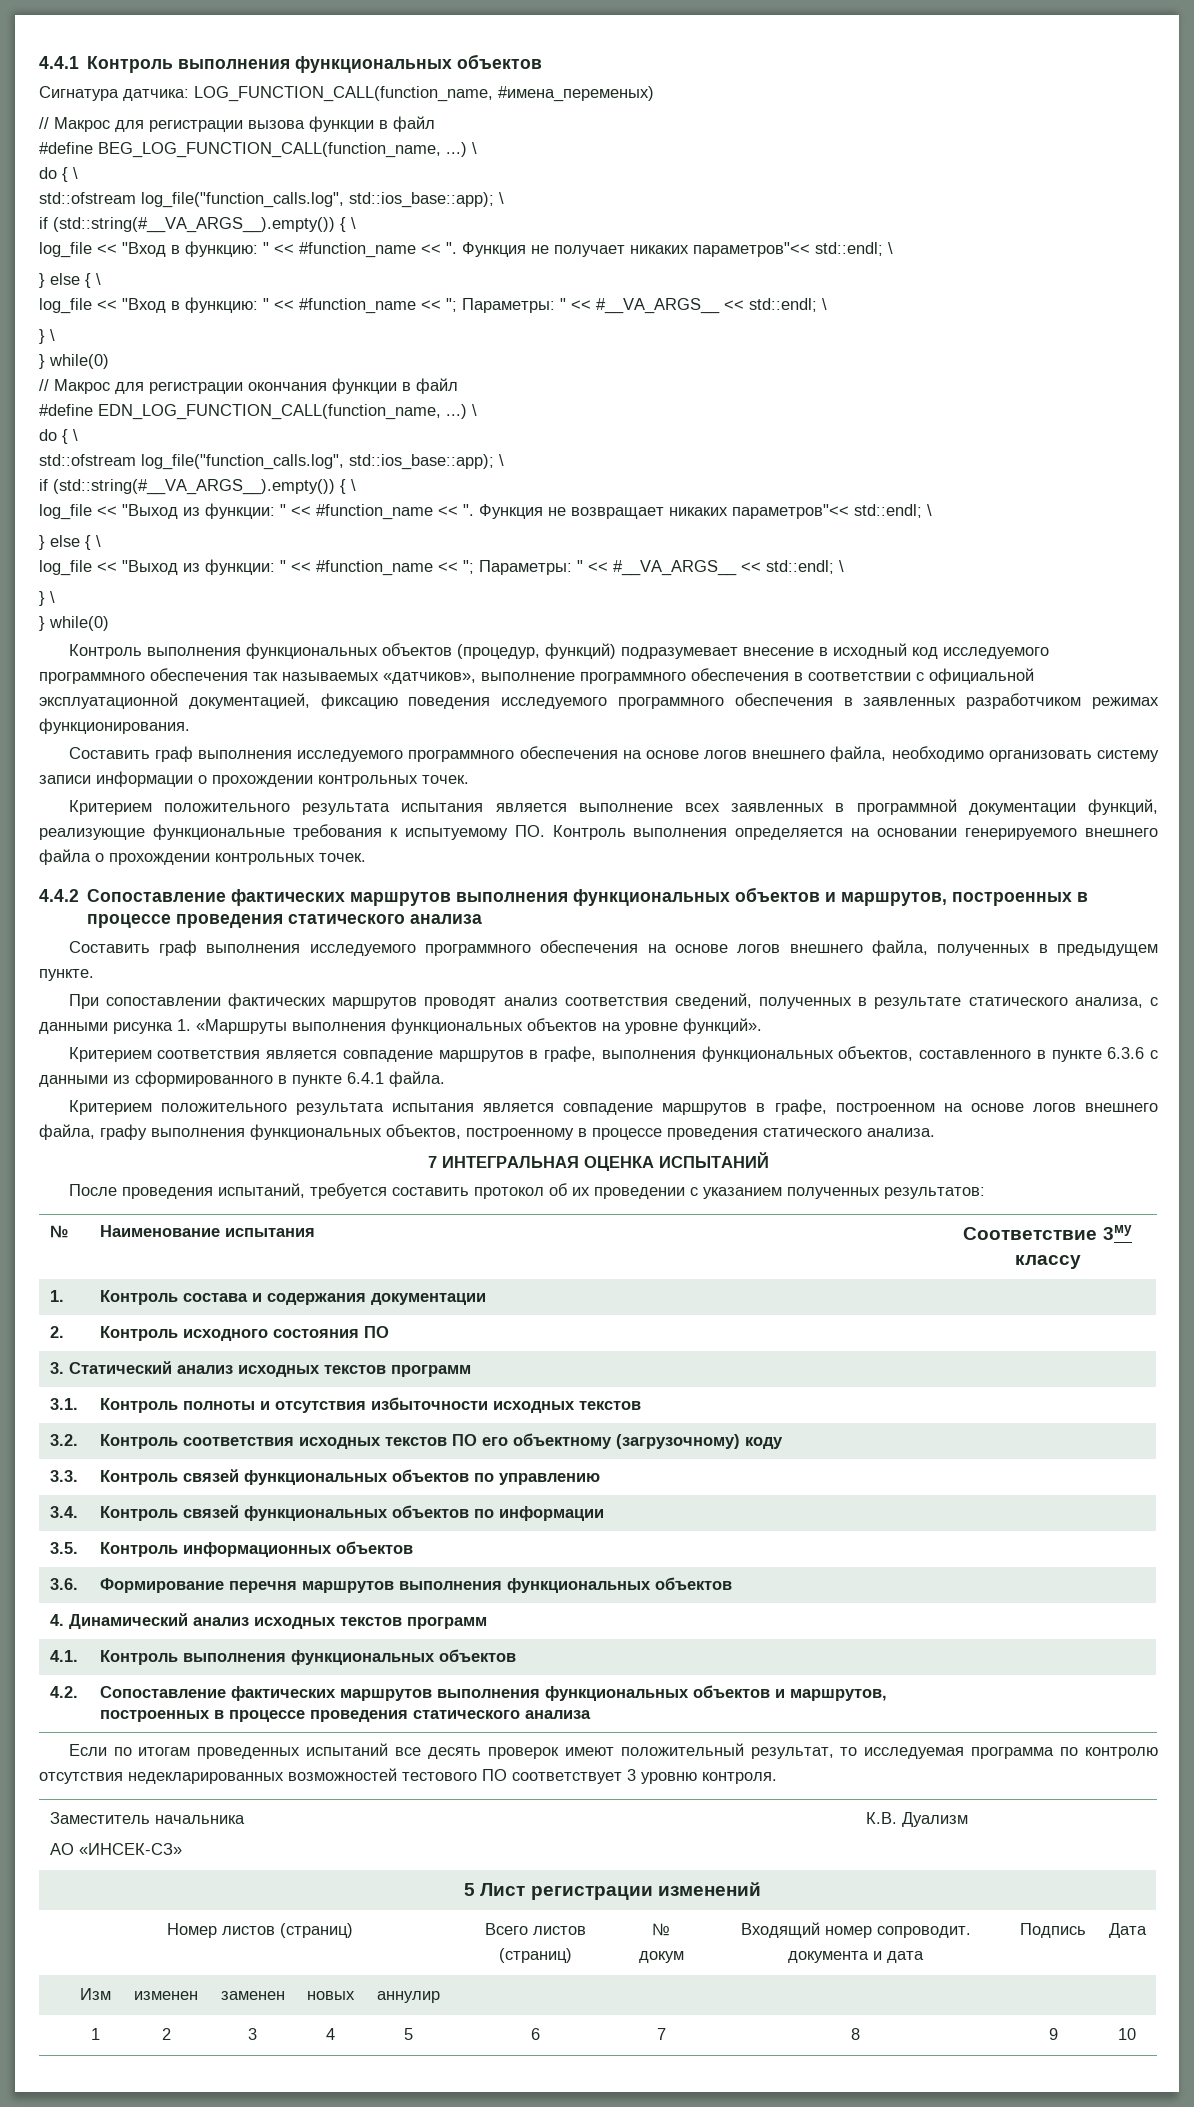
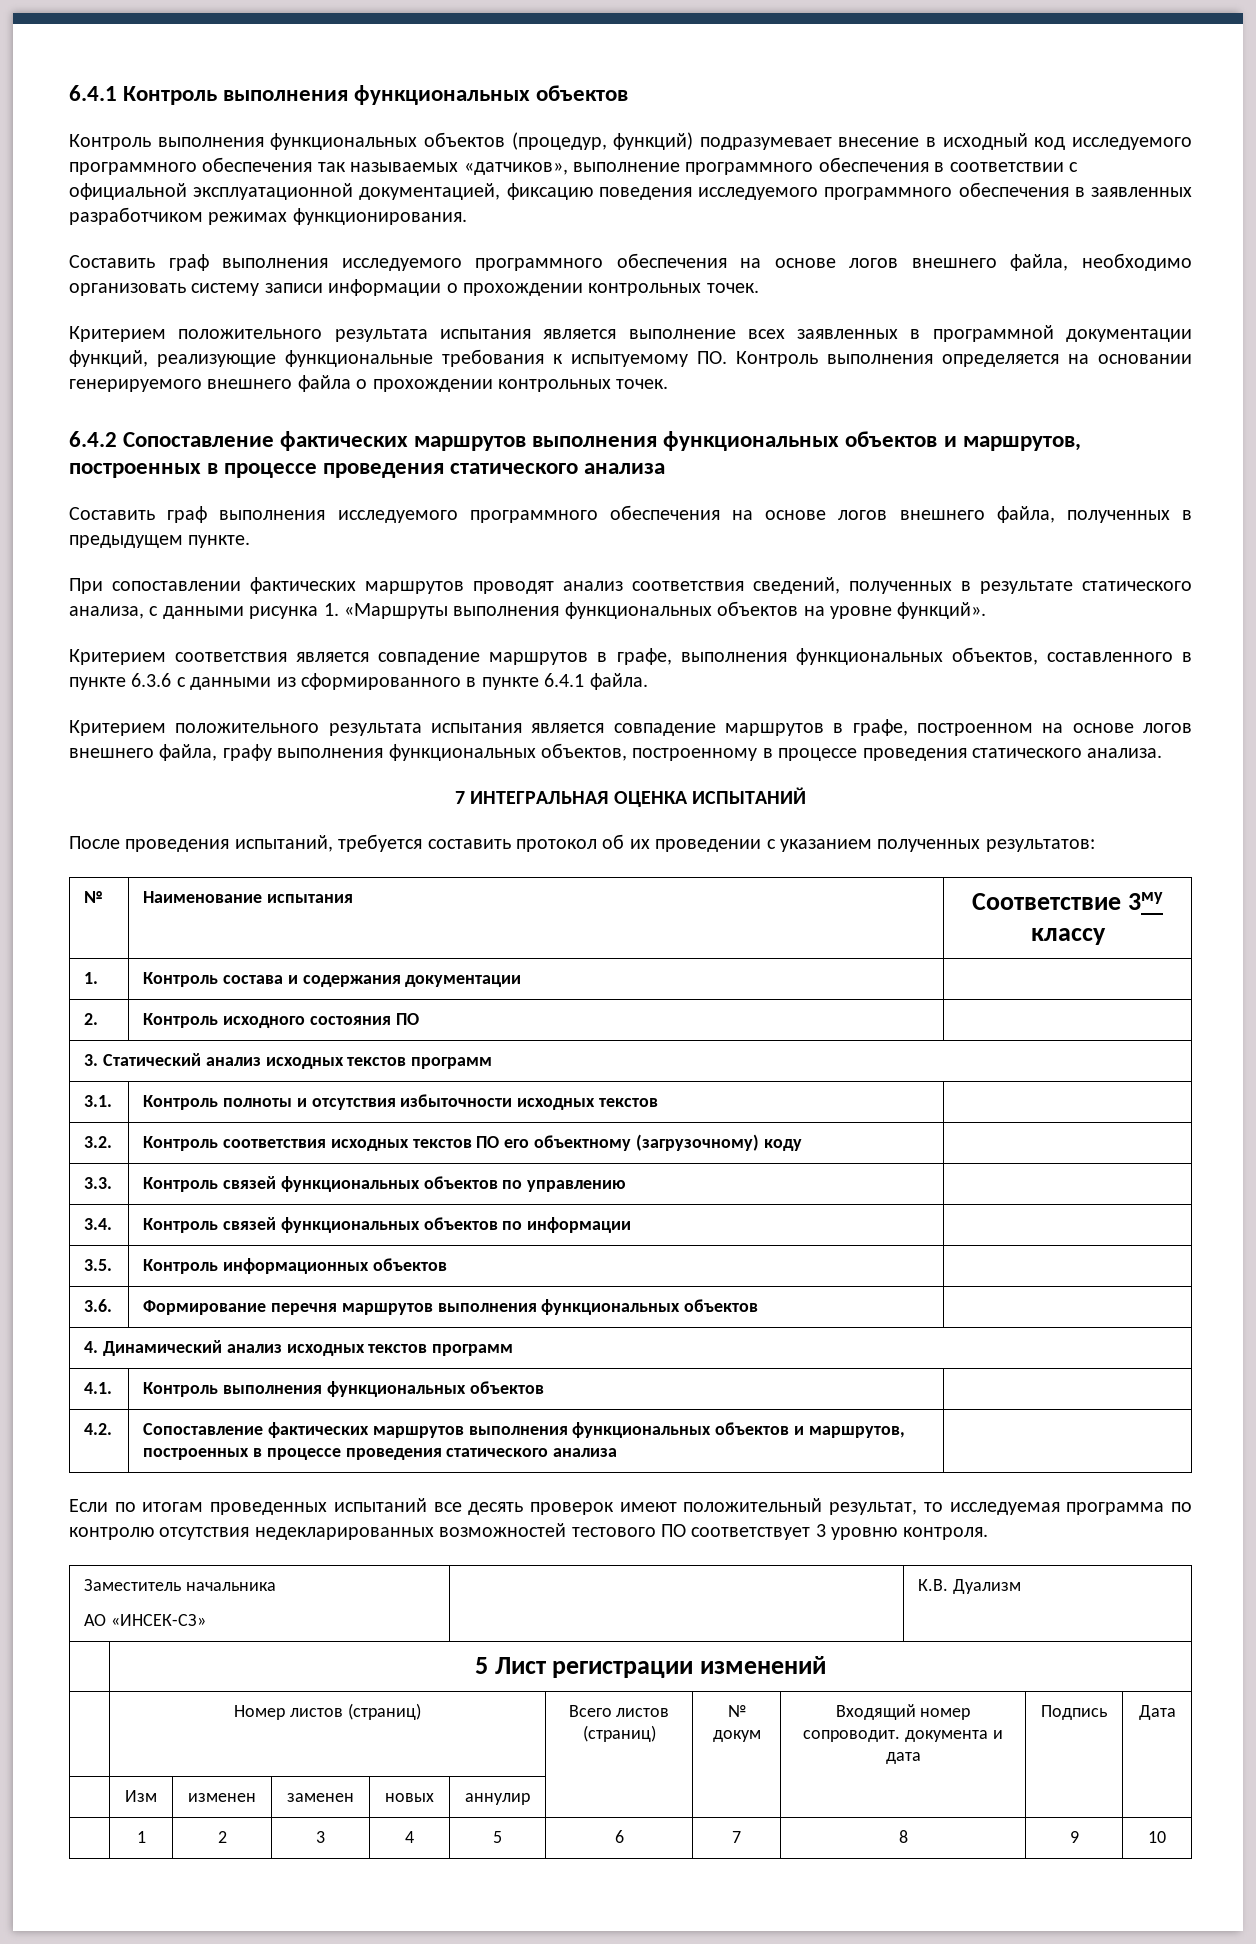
[39,54,543,73] [39,86,654,102] [39,116,435,132] [39,142,477,158] [39,167,78,182] [39,192,504,208] [39,217,356,233] [39,241,893,258] [39,273,101,288] [39,297,827,314] [39,329,55,344] [39,354,109,369] [39,378,458,394] [39,404,477,420] [39,429,78,444] [39,454,504,470] [39,479,356,495] [39,503,932,520] [39,535,101,550] [39,559,844,576] [39,591,55,606] [39,616,109,631] 4.4.1 Контроль выполнения функциональных объектов // Сигнатура датчика: LOG_FUNCTION_CALL(function_name, #имена_переменых) // // Макрос для регистрации вызова функции в файл // #define BEG_LOG_FUNCTION_CALL(function_name, ...) \ // do { \ // std::ofstream log_file("function_calls.log", std::ios_base::app); \ // if (std::string(#__VA_ARGS__).empty()) { \ // log_file << "Вход в функцию: " << #function_name << ". Функция не получает никаких параметров"<< std::endl; \ // } else { \ // log_file << "Вход в функцию: " << #function_name << "; Параметры: " << #__VA_ARGS__ << std::endl; \ // } \ // } while(0) // // Макрос для регистрации окончания функции в файл // #define EDN_LOG_FUNCTION_CALL(function_name, ...) \ // do { \ // std::ofstream log_file("function_calls.log", std::ios_base::app); \ // if (std::string(#__VA_ARGS__).empty()) { \ // log_file << "Выход из функции: " << #function_name << ". Функция не возвращает никаких параметров"<< std::endl; \ // } else { \ // log_file << "Выход из функции: " << #function_name << "; Параметры: " << #__VA_ARGS__ << std::endl; \ // } \ // } while(0) -> [69,85,629,105] 6.4.1 Контроль выполнения функциональных объектов
[39,889,79,902] 4.4.2 -> [69,431,117,447] 6.4.2

